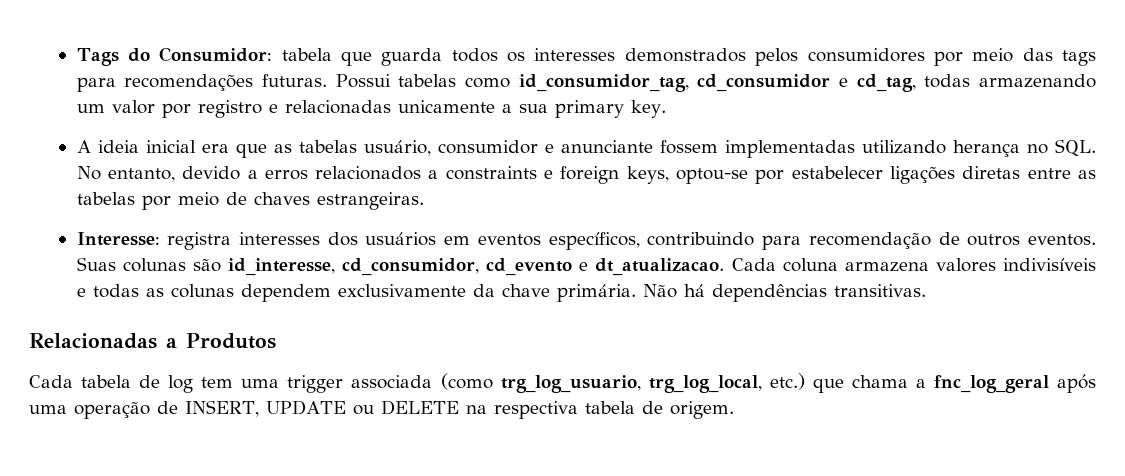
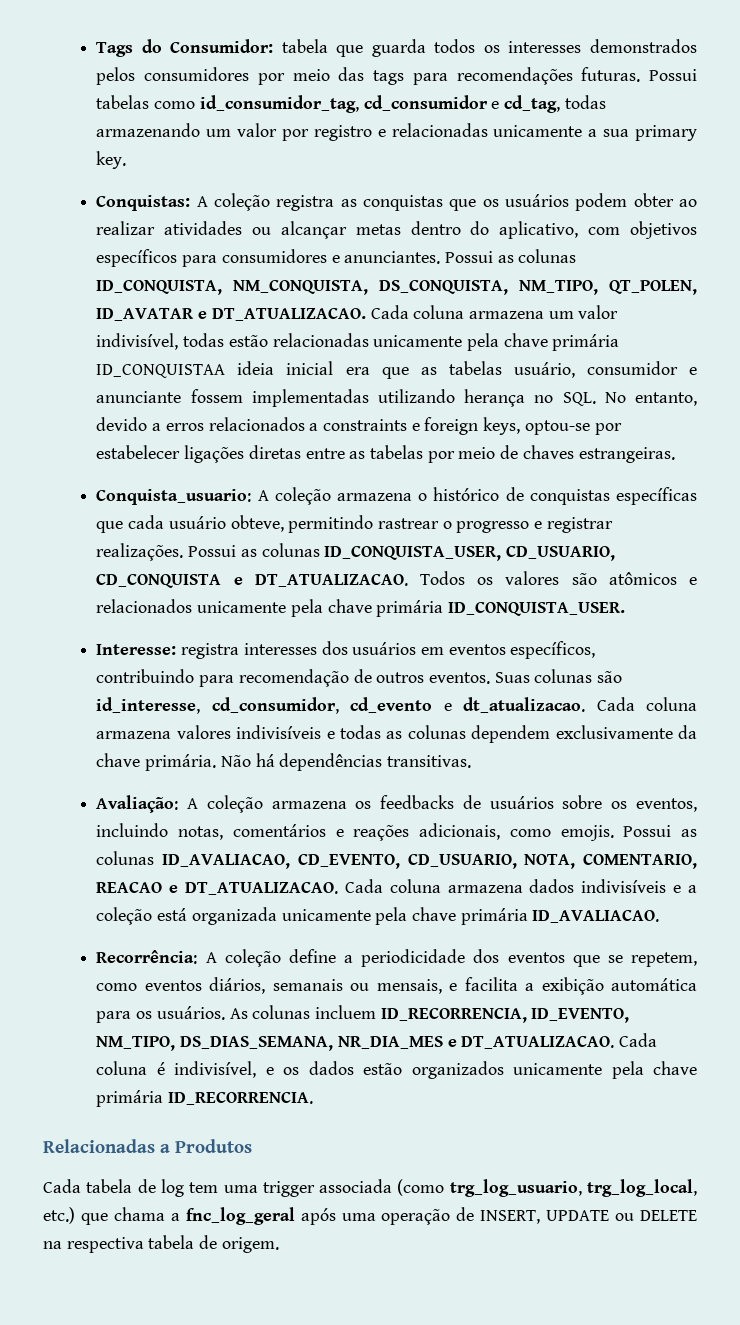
[76,140,91,153] A -> [96,193,697,211] [96,221,698,239] [96,249,577,267] [96,280,697,295] [96,305,619,321] [96,333,620,351] [96,364,226,378] Conquistas: A coleção registra as conquistas que os usuários podem obter ao realizar atividades ou alcançar metas dentro do aplicativo, com objetivos específicos para consumidores e anunciantes. Possui as colunas ID_CONQUISTA, NM_CONQUISTA, DS_CONQUISTA, NM_TIPO, QT_POLEN, ID_AVATAR e DT_ATUALIZACAO. Cada coluna armazena um valor indivisível, todas estão relacionadas unicamente pela chave primária ID_CONQUISTAA
(424, 201) none -> [96,487,697,505] [96,515,613,533] [96,543,615,561] [96,571,697,588] [96,599,625,617] // Conquista_usuario: A coleção armazena o histórico de conquistas específicas que cada usuário obteve, permitindo rastrear o progresso e registrar realizações. Possui as colunas ID_CONQUISTA_USER, CD_USUARIO, CD_CONQUISTA e DT_ATUALIZACAO. Todos os valores são atômicos e relacionados unicamente pela chave primária ID_CONQUISTA_USER.
(926, 290) none -> [96,795,697,813] [96,823,698,841] [96,851,697,869] [96,879,698,895] [96,907,660,925] [96,949,697,967] [96,977,697,995] [96,1005,630,1023] [96,1033,657,1051] [96,1061,697,1079] [96,1090,314,1107] // Avaliação: A coleção armazena os feedbacks de usuários sobre os eventos, incluindo notas, comentários e reações adicionais, como emojis. Possui as colunas ID_AVALIACAO, CD_EVENTO, CD_USUARIO, NOTA, COMENTARIO, REACAO e DT_ATUALIZACAO. Cada coluna armazena dados indivisíveis e a coleção está organizada unicamente pela chave primária ID_AVALIACAO. // Recorrência: A coleção define a periodicidade dos eventos que se repetem, como eventos diários, semanais ou mensais, e facilita a exibição automática para os usuários. As colunas incluem ID_RECORRENCIA, ID_EVENTO, NM_TIPO, DS_DIAS_SEMANA, NR_DIA_MES e DT_ATUALIZACAO. Cada coluna é indivisível, e os dados estão organizados unicamente pela chave primária ID_RECORRENCIA.

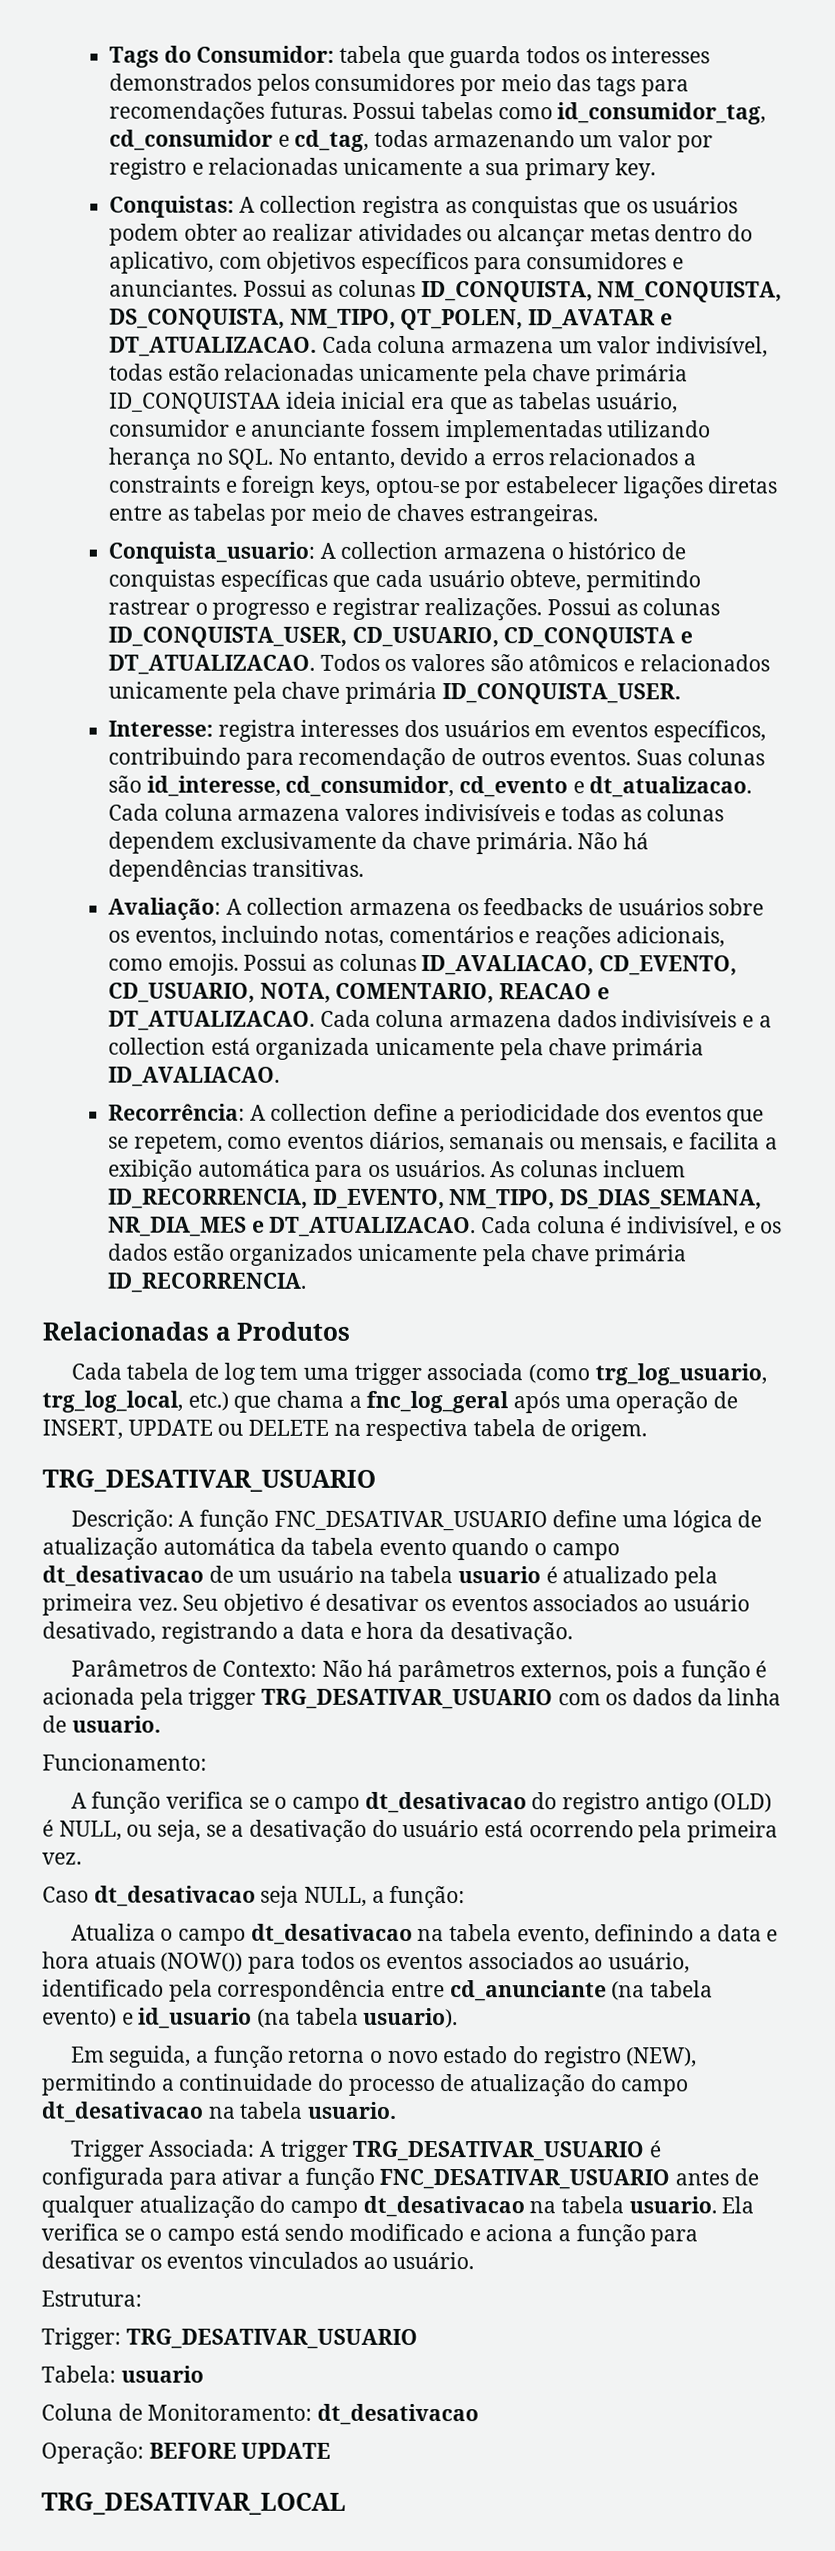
[214,193,271,211] coleção -> [259,195,358,213] collection
[274,487,331,505] coleção -> [340,541,439,560] collection
[206,795,263,813] coleção -> [246,897,345,915] collection
[96,907,153,925] coleção -> [107,1037,206,1055] collection
[224,949,281,967] coleção -> [270,1103,369,1121] collection
(279, 1245) none -> [42,1469,376,1492] [70,1509,763,1533] [42,1537,620,1561] [42,1565,719,1589] [42,1593,750,1616] [42,1621,573,1646] [70,1659,768,1684] [42,1687,782,1710] [42,1715,161,1733] [42,1753,207,1771] [70,1791,773,1815] [42,1819,779,1843] [42,1852,82,1865] [42,1885,466,1910] [70,1923,779,1946] [42,1951,691,1974] [42,1979,714,2002] [42,2007,459,2029] [70,2045,698,2069] [41,2073,690,2098] [41,2101,397,2123] [69,2139,662,2162] [41,2167,759,2191] [41,2195,755,2219] [41,2223,699,2248] [41,2251,475,2270] [41,2290,142,2307] [41,2327,418,2350] [41,2365,204,2383] [41,2403,480,2426] [41,2441,332,2465] [41,2492,346,2515] // TRG_DESATIVAR_USUARIO // Descrição: A função FNC_DESATIVAR_USUARIO define uma lógica de atualização automática da tabela evento quando o campo dt_desativacao de um usuário na tabela usuario é atualizado pela primeira vez. Seu objetivo é desativar os eventos associados ao usuário desativado, registrando a data e hora da desativação. // Parâmetros de Contexto: Não há parâmetros externos, pois a função é acionada pela trigger TRG_DESATIVAR_USUARIO com os dados da linha de usuario. // Funcionamento: // A função verifica se o campo dt_desativacao do registro antigo (OLD) é NULL, ou seja, se a desativação do usuário está ocorrendo pela primeira vez. // Caso dt_desativacao seja NULL, a função: // Atualiza o campo dt_desativacao na tabela evento, definindo a data e hora atuais (NOW()) para todos os eventos associados ao usuário, identificado pela correspondência entre cd_anunciante (na tabela evento) e id_usuario (na tabela usuario). // Em seguida, a função retorna o novo estado do registro (NEW), permitindo a continuidade do processo de atualização do campo dt_desativacao na tabela usuario. // Trigger Associada: A trigger TRG_DESATIVAR_USUARIO é configurada para ativar a função FNC_DESATIVAR_USUARIO antes de qualquer atualização do campo dt_desativacao na tabela usuario. Ela verifica se o campo está sendo modificado e aciona a função para desativar os eventos vinculados ao usuário. // Estrutura: // Trigger: TRG_DESATIVAR_USUARIO // Tabela: usuario // Coluna de Monitoramento: dt_desativacao // Operação: BEFORE UPDATE // TRG_DESATIVAR_LOCAL

